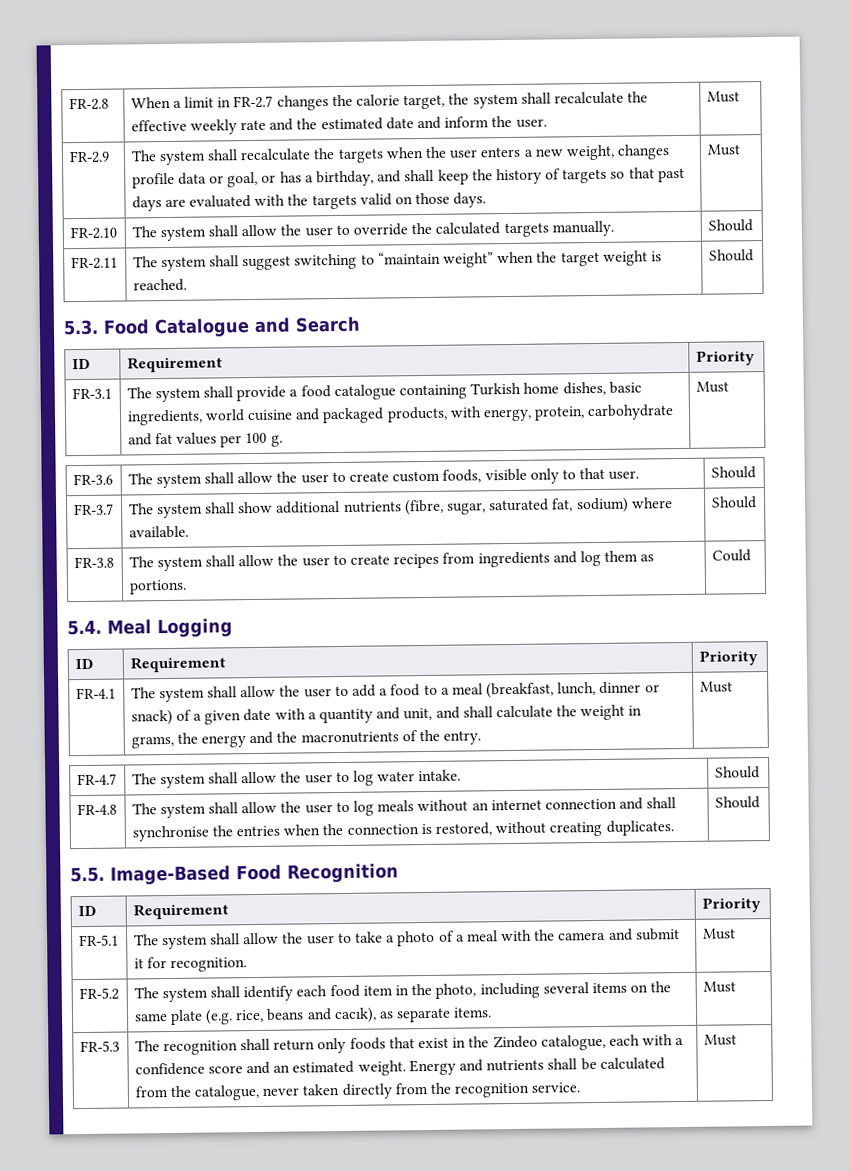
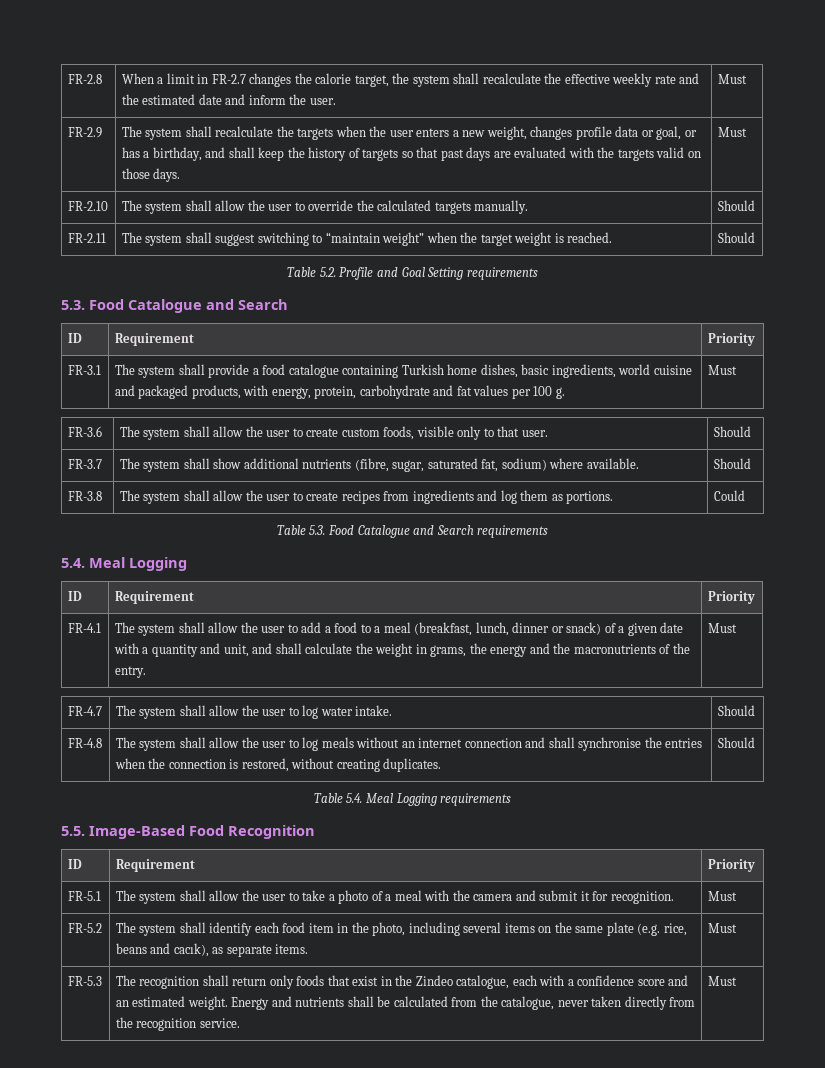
(754, 255) none -> [287,267,538,280] // Table 5.2. Profile and Goal Setting requirements
(751, 555) none -> [276,525,549,538] // Table 5.3. Food Catalogue and Search requirements
(760, 802) none -> [313,793,512,806] // Table 5.4. Meal Logging requirements

